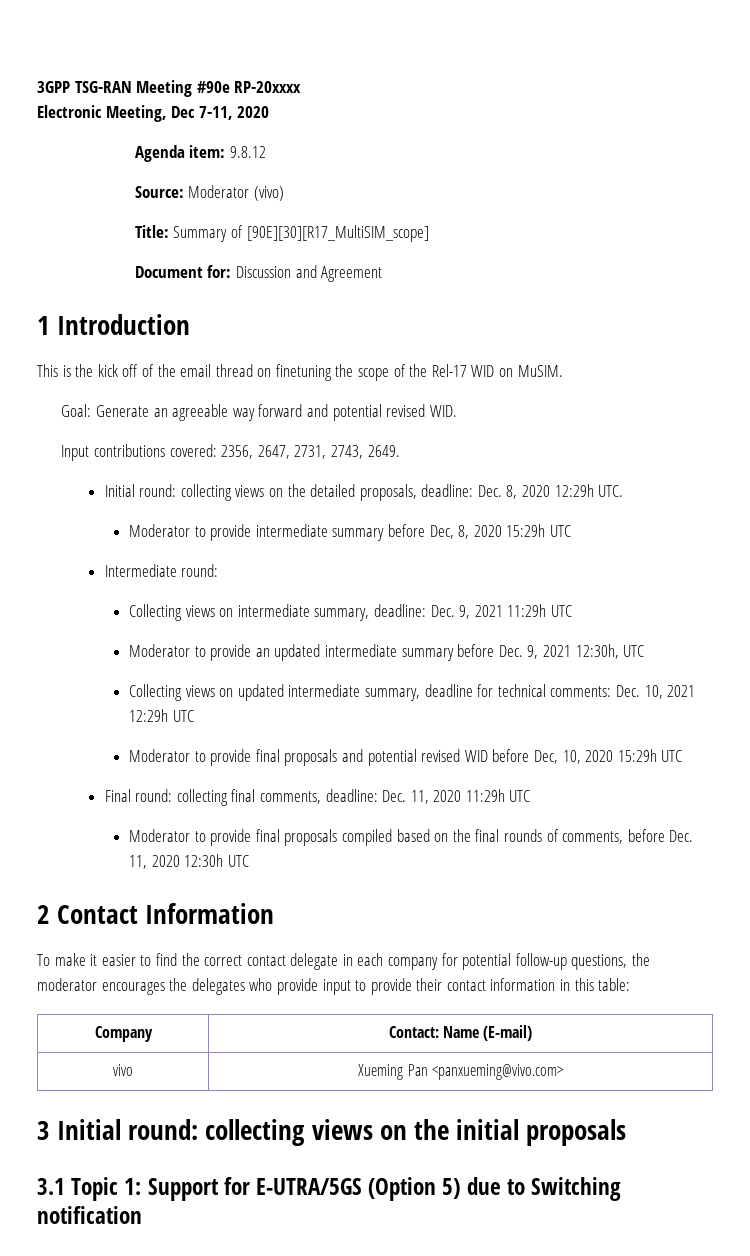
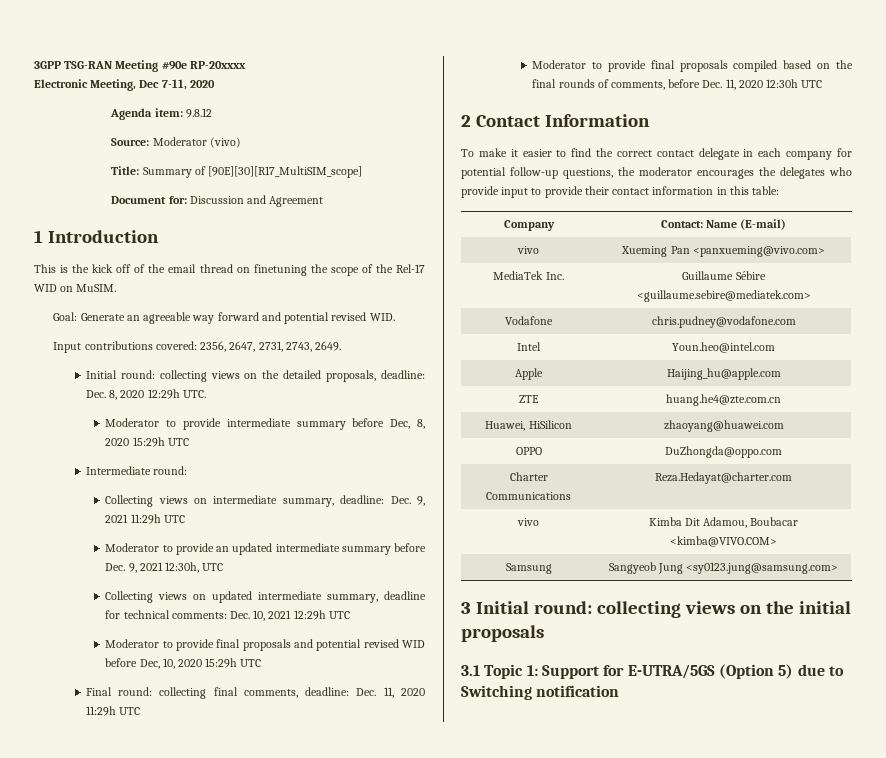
(563, 1072) none -> [493,271,564,280] [682,271,766,280] [636,290,811,302] [505,316,553,325] [651,316,796,328] [517,342,541,351] [672,342,775,353] [515,368,543,380] [666,368,781,380] [519,395,539,403] [666,394,781,406] [485,420,572,431] [663,420,784,432] [515,447,542,455] [665,446,782,458] [509,472,548,481] [486,492,571,500] [655,472,792,484] [517,518,539,526] [648,517,799,528] [670,536,777,547] [505,563,552,574] [608,562,839,574] // MediaTek Inc. | Guillaume Sébire <guillaume.sebire@mediatek.com> // Vodafone | chris.pudney@vodafone.com // Intel | Youn.heo@intel.com // Apple | Haijing_hu@apple.com // ZTE | huang.he4@zte.com.cn // Huawei, HiSilicon | zhaoyang@huawei.com // OPPO | DuZhongda@oppo.com // Charter Communications | Reza.Hedayat@charter.com // vivo | Kimba Dit Adamou, Boubacar <kimba@VIVO.COM> // Samsung | Sangyeob Jung <sy0123.jung@samsung.com>

